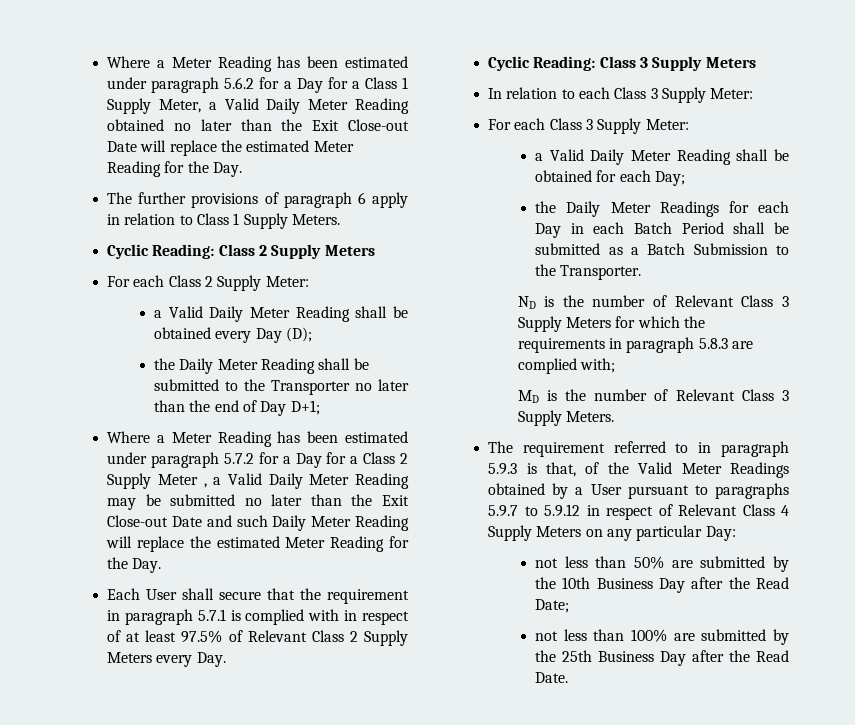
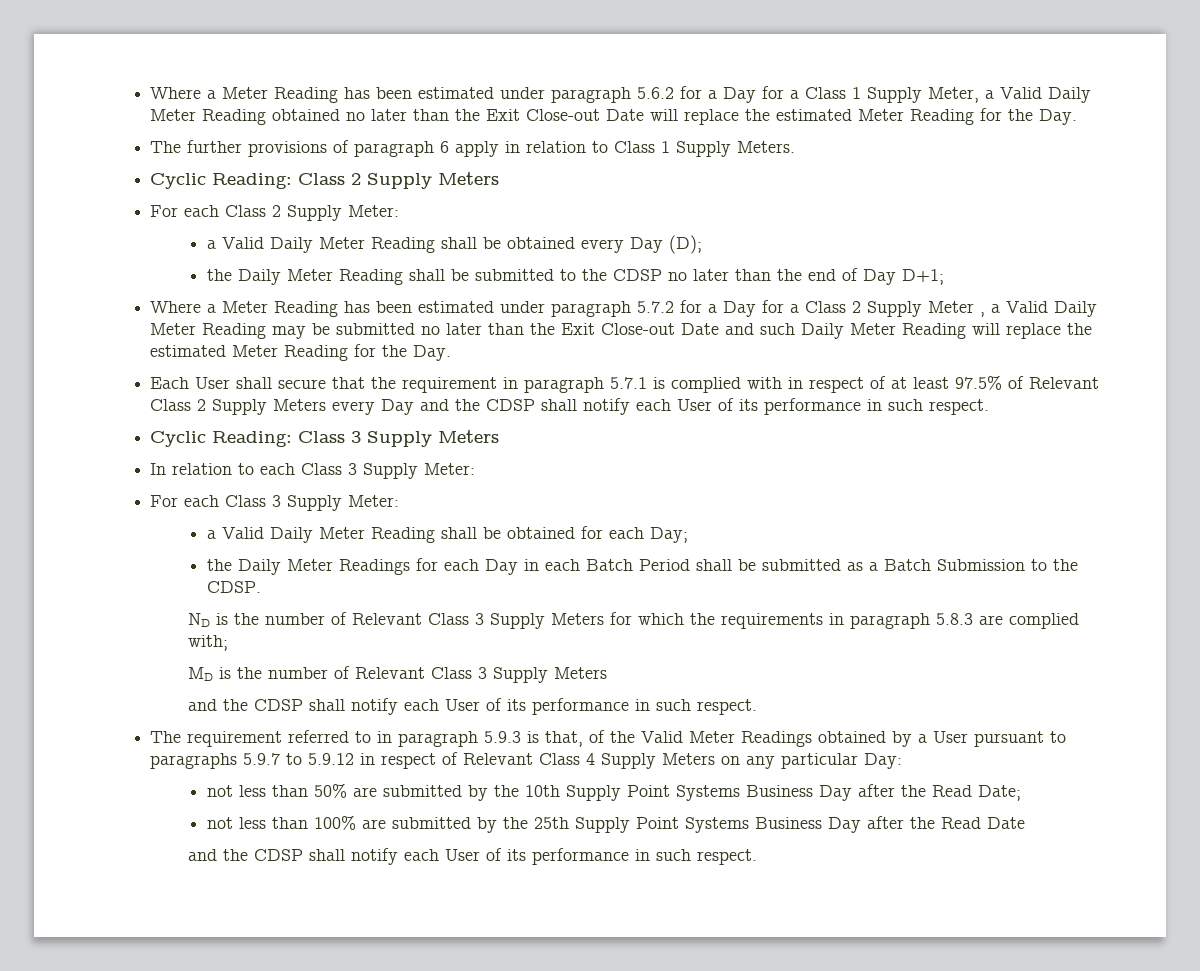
[271,380,351,395] Transporter -> [612,269,662,281] CDSP
[196,652,226,667] Day. -> [381,398,990,415] Day and the CDSP shall notify each User of its performance in such respect.
[560,265,642,280] Transporter. -> [206,581,261,593] CDSP.
[565,411,614,422] Meters. -> [553,667,607,679] [187,698,757,715] Meters // and the CDSP shall notify each User of its performance in such respect.
(591, 583) none -> [565,785,740,801] Supply Point Systems
[598,650,789,666] [535,672,569,683] Business Day after the Read Date. -> [574,816,1025,833] [187,848,757,865] Supply Point Systems Business Day after the Read Date // and the CDSP shall notify each User of its performance in such respect.

